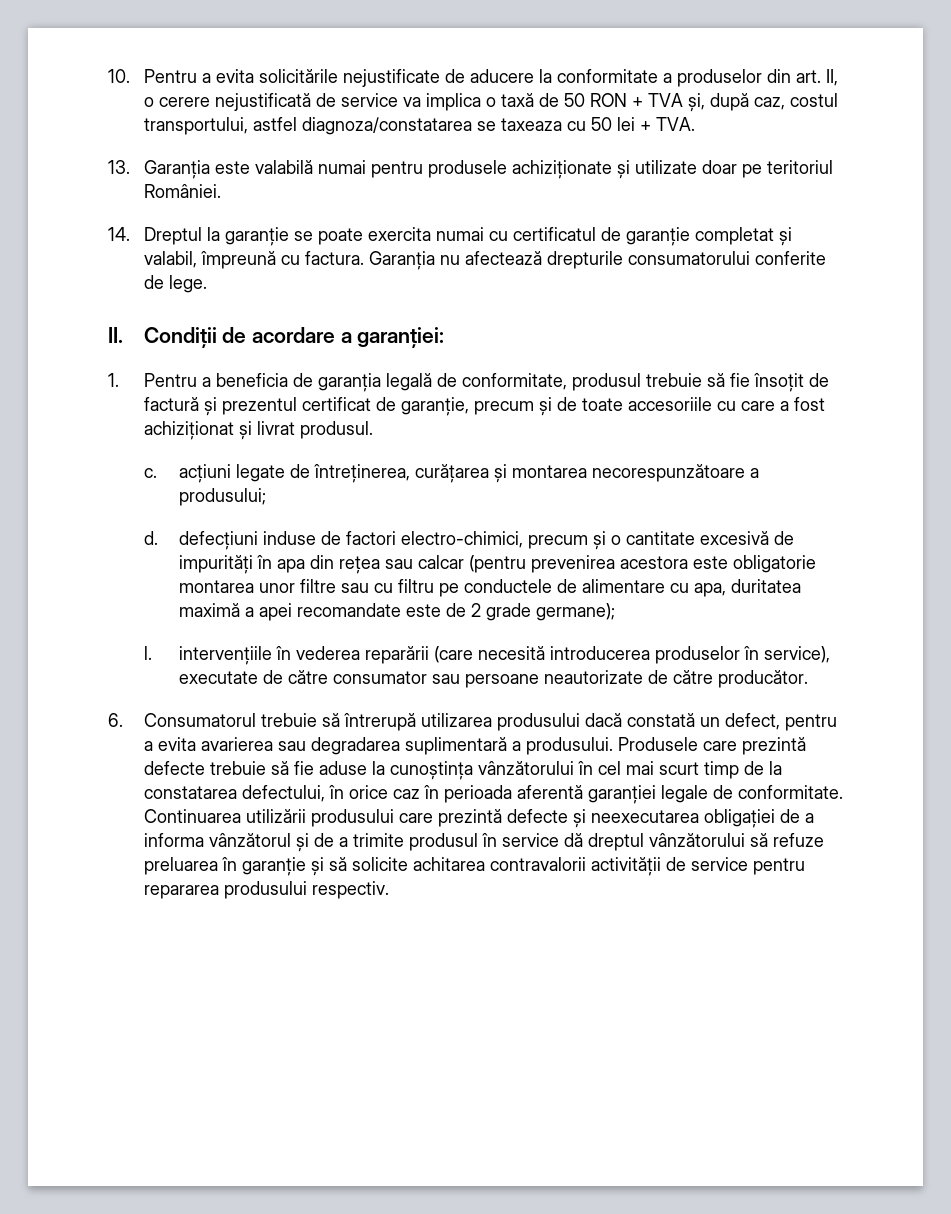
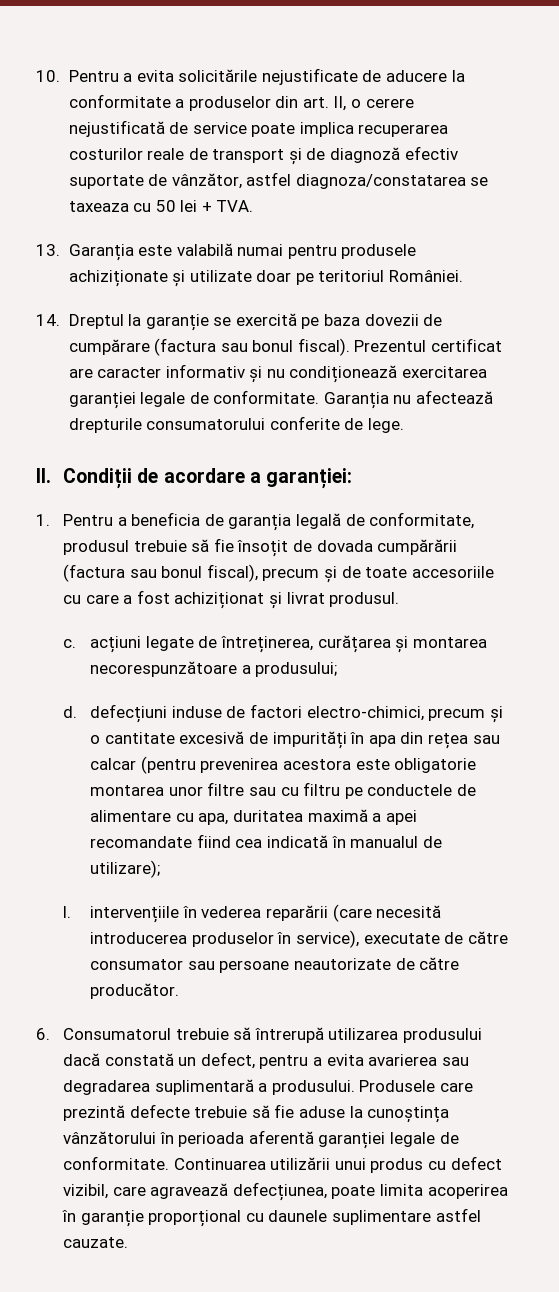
[402,93,838,112] [143,117,248,135] va implica o taxă de 50 RON + TVA și, după caz, costul transportului, -> [251,122,449,137] [68,146,458,165] [68,173,242,189] poate implica recuperarea costurilor reale de transport și de diagnoză efectiv suportate de vânzător,
[317,227,792,246] [143,251,364,269] poate exercita numai cu certificatul de garanție completat și valabil, împreună cu factura. -> [235,313,443,329] [68,338,503,356] [68,364,488,383] [68,390,320,409] exercită pe baza dovezii de cumpărare (factura sau bonul fiscal). Prezentul certificat are caracter informativ și nu condiționează exercitarea garanției legale de conformitate.
[143,397,469,416] factură și prezentul certificat de garanție, -> [316,539,458,555] [63,564,258,582] dovada cumpărării (factura sau bonul fiscal),
[406,603,616,621] este de 2 grade germane); -> [196,834,442,848] [90,860,161,878] fiind cea indicată în manualul de utilizare);
[597,761,782,779] [143,785,439,802] cel mai scurt timp de la constatarea defectului, în orice caz în -> (174, 1138) none
[310,809,814,828] [143,833,824,852] [143,857,805,876] [143,881,389,899] produsului care prezintă defecte și neexecutarea obligației de a informa vânzătorul și de a trimite produsul în service dă dreptul vânzătorului să refuze preluarea în garanție și să solicite achitarea contravalorii activității de service pentru repararea produsului respectiv. -> [334,1156,502,1173] [63,1182,508,1201] [62,1208,481,1227] [63,1237,129,1248] unui produs cu defect vizibil, care agravează defecțiunea, poate limita acoperirea în garanție proporțional cu daunele suplimentare astfel cauzate.

